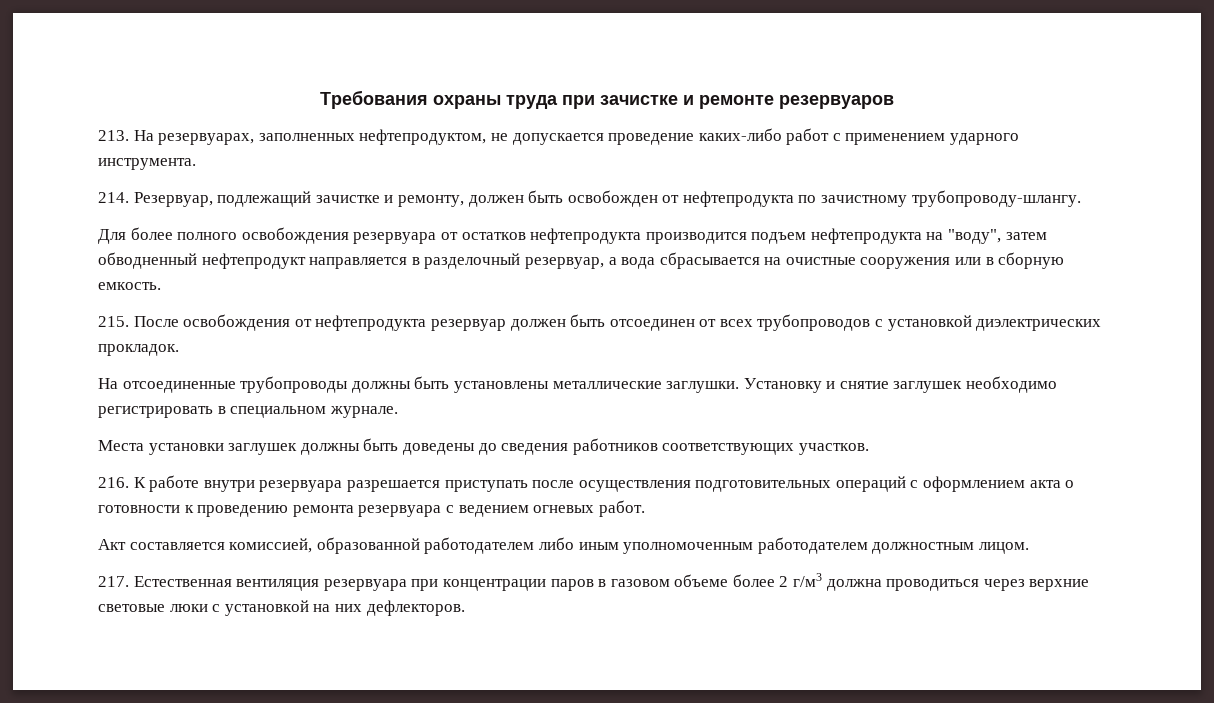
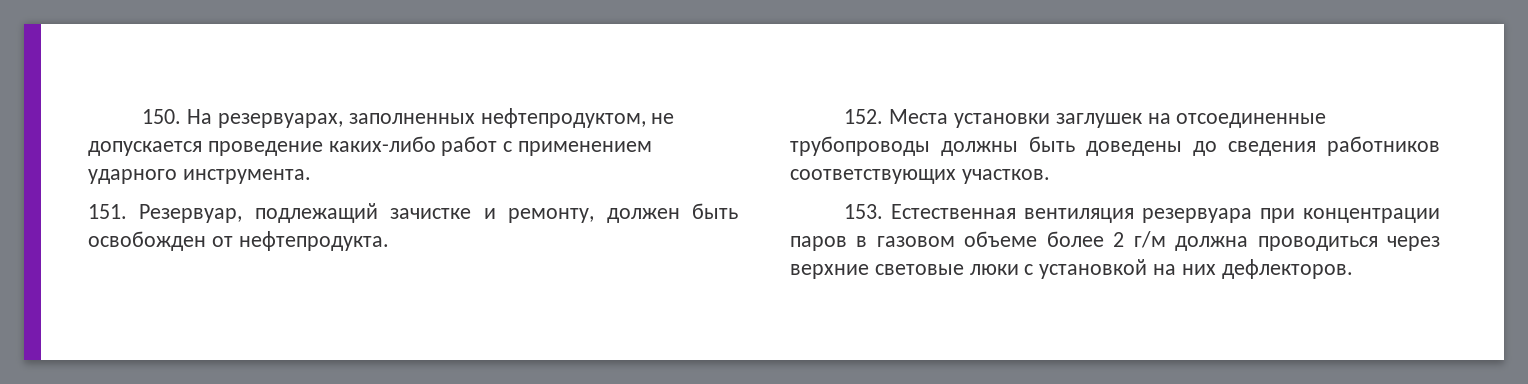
[320,90,894,109] [98,130,129,141] Требования охраны труда при зачистке и ремонте резервуаров // 213. -> [142,109,182,124] 150.
[98,192,129,203] 214. -> [88,204,127,219] 151.
[682,190,1081,207] [98,227,1047,244] [98,252,1065,269] [98,282,161,290] [98,314,1102,331] [98,344,179,356] [98,376,1058,393] [98,406,398,418] [98,440,298,455] нефтепродукта по зачистному трубопроводу-шлангу. // Для более полного освобождения резервуара от остатков нефтепродукта производится подъем нефтепродукта на "воду", затем обводненный нефтепродукт направляется в разделочный резервуар, а вода сбрасывается на очистные сооружения или в сборную емкость. // 215. После освобождения от нефтепродукта резервуар должен быть отсоединен от всех трубопроводов с установкой диэлектрических прокладок. // На отсоединенные трубопроводы должны быть установлены металлические заглушки. Установку и снятие заглушек необходимо регистрировать в специальном журнале. // Места установки заглушек -> [238,231,389,251] [844,109,1327,128] [790,136,930,156] нефтепродукта. // 152. Места установки заглушек на отсоединенные трубопроводы
[98,475,1075,492] [98,500,645,517] [98,537,1029,554] [98,576,129,587] 216. К работе внутри резервуара разрешается приступать после осуществления подготовительных операций с оформлением акта о готовности к проведению ремонта резервуара с ведением огневых работ. // Акт составляется комиссией, образованной работодателем либо иным уполномоченным работодателем должностным лицом. // 217. -> [844,204,884,219] 153.
[793,573,823,587] г/м3 -> [1133,231,1166,248] г/м

